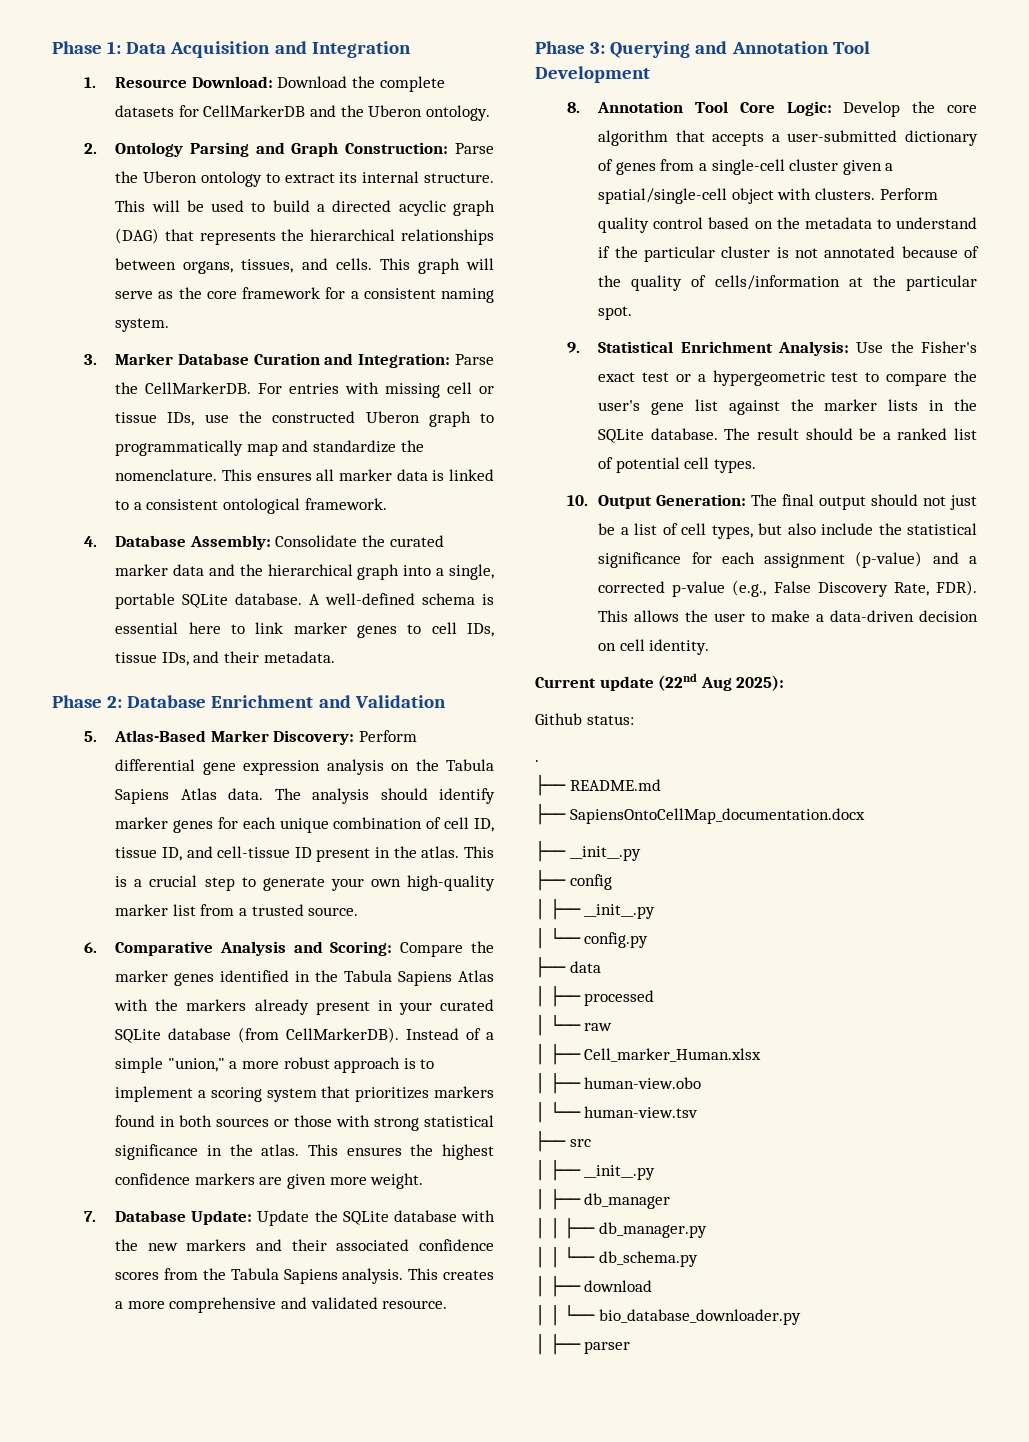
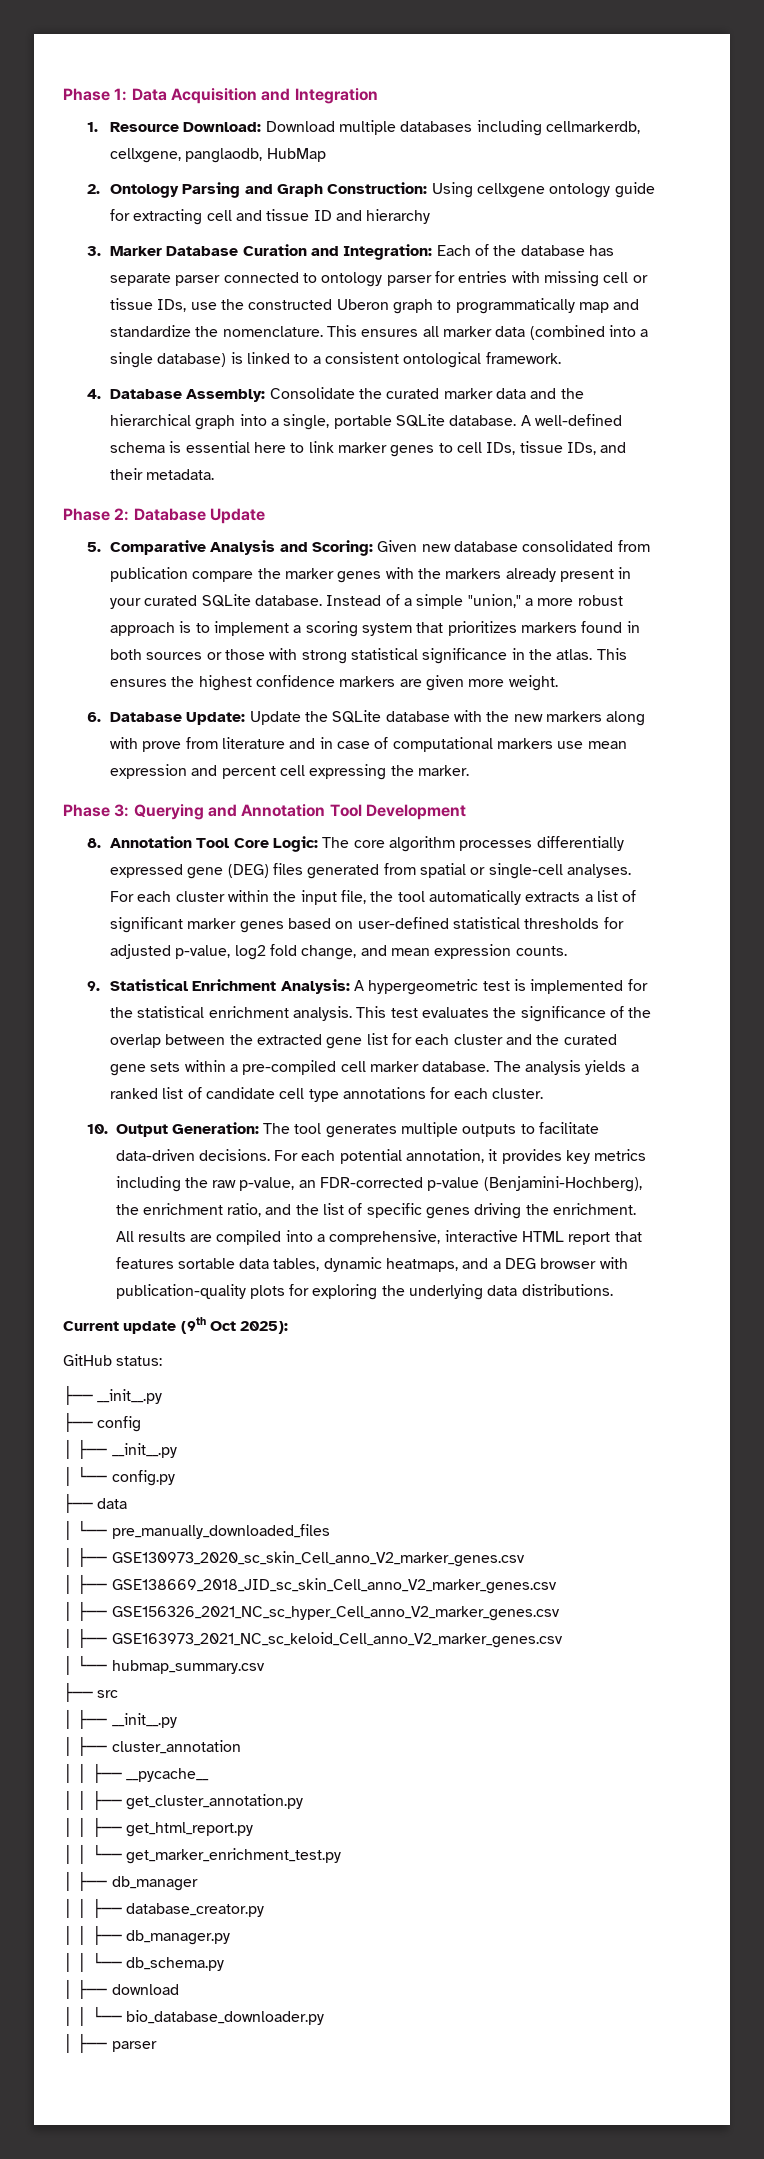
[351,76,445,92] [115,105,490,121] the complete datasets for CellMarkerDB and the Uberon ontology. -> [338,120,640,136] [110,148,326,163] multiple databases including cellmarkerdb, cellxgene, panglaodb, HubMap
[455,143,494,154] [115,171,494,187] [115,200,496,216] [115,228,494,245] [115,258,494,274] [115,287,495,303] [115,318,170,332] Parse the Uberon ontology to extract its internal structure. This will be used to build a directed acyclic graph (DAG) that represents the hierarchical relationships between organs, tissues, and cells. This graph will serve as the core framework for a consistent naming system. -> [431,182,655,198] [110,209,431,225] Using cellxgene ontology guide for extracting cell and tissue ID and hierarchy
[455,354,494,365] [115,382,283,394] Parse the CellMarkerDB. For -> [436,244,614,256] [110,271,455,287] Each of the database has separate parser connected to ontology parser for
(428, 475) none -> [529,325,649,340] [110,352,227,368] (combined into a single database)
[211,695,446,708] [83,730,417,745] [115,759,495,775] [115,788,496,804] [115,817,495,833] [115,846,495,862] [115,875,496,891] [115,904,359,916] [83,941,494,957] [115,970,495,986] Enrichment and Validation // 5. Atlas-Based Marker Discovery: Perform differential gene expression analysis on the Tabula Sapiens Atlas data. The analysis should identify marker genes for each unique combination of cell ID, tissue ID, and cell-tissue ID present in the atlas. This is a crucial step to generate your own high-quality marker list from a trusted source. // 6. Comparative Analysis and Scoring: Compare the marker genes identified in the Tabula Sapiens Atlas -> [209,508,265,524] [86,540,650,556] [110,567,382,583] Update // 5. Comparative Analysis and Scoring: Given new database consolidated from publication compare the marker genes
[168,1027,400,1043] database (from CellMarkerDB). -> [254,595,322,606] database.
[83,1211,96,1222] 7. -> [86,712,101,722] 6.
[256,1239,494,1251] [115,1268,494,1284] [115,1297,448,1313] and their associated confidence scores from the Tabula Sapiens analysis. This creates a more comprehensive and validated resource. -> [606,711,646,726] [110,737,627,752] [110,764,469,780] along with prove from literature and in case of computational markers use mean expression and percent cell expressing the marker.
[843,101,977,117] [598,130,978,146] [598,159,894,175] [598,188,938,204] [598,217,977,233] [598,246,979,262] [598,275,977,291] [598,306,633,320] [566,341,977,356] [598,370,977,386] [598,399,977,415] [598,428,977,443] [598,457,756,473] [566,494,977,510] [598,523,977,539] [598,551,977,568] [598,580,977,597] [598,610,978,622] [598,639,710,655] Develop the core algorithm that accepts a user-submitted dictionary of genes from a single-cell cluster given a spatial/single-cell object with clusters. Perform quality control based on the metadata to understand if the particular cluster is not annotated because of the quality of cells/information at the particular spot. // 9. Statistical Enrichment Analysis: Use the Fisher's exact test or a hypergeometric test to compare the user's gene list against the marker lists in the SQLite database. The result should be a ranked list of potential cell types. // 10. Output Generation: The final output should not just be a list of cell types, but also include the statistical significance for each assignment (p-value) and a corrected p-value (e.g., False Discovery Rate, FDR). This allows the user to make a data-driven decision on cell identity. -> [322,836,624,852] [110,863,631,879] [110,890,637,905] [110,917,624,933] [110,944,567,960] [86,979,648,995] [110,1006,652,1022] [110,1033,617,1049] [110,1060,639,1076] [110,1087,543,1102] [86,1122,600,1138] [115,1149,647,1164] [115,1176,642,1192] [115,1203,637,1219] [115,1230,642,1245] [115,1257,628,1272] [115,1284,613,1300] The core algorithm processes differentially expressed gene (DEG) files generated from spatial or single-cell analyses. For each cluster within the input file, the tool automatically extracts a list of significant marker genes based on user-defined statistical thresholds for adjusted p-value, log2 fold change, and mean expression counts. // 9. Statistical Enrichment Analysis: A hypergeometric test is implemented for the statistical enrichment analysis. This test evaluates the significance of the overlap between the extracted gene list for each cluster and the curated gene sets within a pre-compiled cell marker database. The analysis yields a ranked list of candidate cell type annotations for each cluster. // 10. Output Generation: The tool generates multiple outputs to facilitate data-driven decisions. For each potential annotation, it provides key metrics including the raw p-value, an FDR-corrected p-value (Benjamini-Hochberg), the enrichment ratio, and the list of specific genes driving the enrichment. All results are compiled into a comprehensive, interactive HTML report that features sortable data tables, dynamic heatmaps, and a DEG browser with publication-quality plots for exploring the underlying data distributions.
[658,673,732,691] (22nd Aug -> [180,1317,236,1334] (9th Oct
[535,713,582,725] Github -> [63,1354,112,1366] GitHub
[535,760,539,762] [535,775,661,796] [535,804,865,825] // . // ├── README.md // ├── SapiensOntoCellMap_documentation.docx -> (163, 1361) none
[535,986,655,1007] [535,1015,613,1036] [535,1044,762,1065] [535,1073,702,1094] [535,1102,699,1123] // │ ├── processed // │ └── raw // │ ├── Cell_marker_Human.xlsx // │ ├── human-view.obo // │ └── human-view.tsv -> [63,1520,330,1540] [63,1547,525,1567] [63,1574,557,1594] [63,1601,560,1621] [63,1628,563,1648] [63,1655,265,1675] // │ └── pre_manually_downloaded_files // │ ├── GSE130973_2020_sc_skin_Cell_anno_V2_marker_genes.csv // │ ├── GSE138669_2018_JID_sc_skin_Cell_anno_V2_marker_genes.csv // │ ├── GSE156326_2021_NC_sc_hyper_Cell_anno_V2_marker_genes.csv // │ ├── GSE163973_2021_NC_sc_keloid_Cell_anno_V2_marker_genes.csv // │ └── hubmap_summary.csv
(656, 1172) none -> [63,1736,241,1756] [63,1763,209,1783] [63,1790,303,1810] [63,1817,253,1837] [63,1844,341,1864] // │ ├── cluster_annotation // │ │ ├── __pycache__ // │ │ ├── get_cluster_annotation.py // │ │ ├── get_html_report.py // │ │ └── get_marker_enrichment_test.py
(671, 1201) none -> [63,1898,264,1918] // │ │ ├── database_creator.py

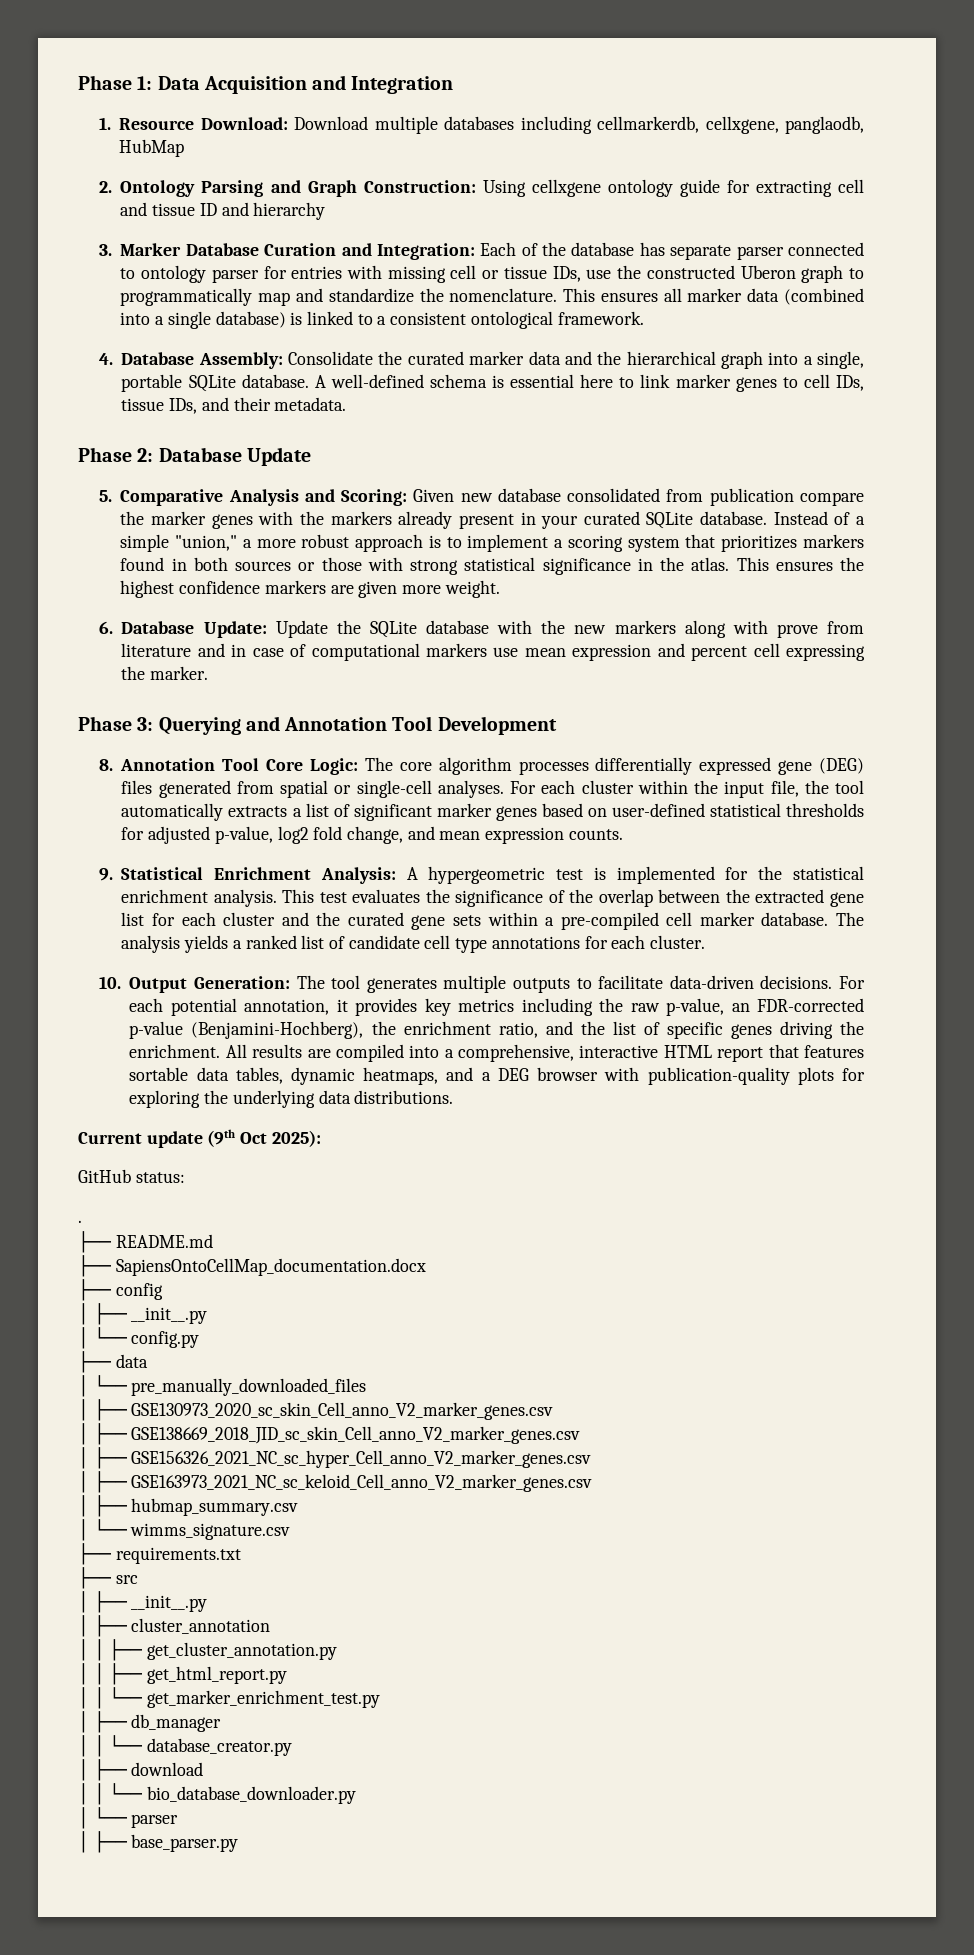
[63,1385,163,1405] // ├── __init__.py -> [78,1220,82,1223] [78,1231,213,1253] [78,1255,426,1277] // . // ├── README.md // ├── SapiensOntoCellMap_documentation.docx
[63,1655,265,1675] // │ └── hubmap_summary.csv -> [78,1495,299,1517] [78,1519,291,1541] [78,1543,241,1565] // │ ├── hubmap_summary.csv // │ └── wimms_signature.csv // ├── requirements.txt
[63,1763,209,1783] // │ │ ├── __pycache__ -> (271, 1626) none
[91,1898,122,1918] ├── -> [109,1735,144,1752] └──
[63,1925,230,1945] [63,1952,224,1972] // │ │ ├── db_manager.py // │ │ └── db_schema.py -> (293, 1747) none
[63,2033,157,2053] // │ ├── parser -> [78,1807,179,1829] [78,1831,239,1853] // │ └── parser // │ ├── base_parser.py

